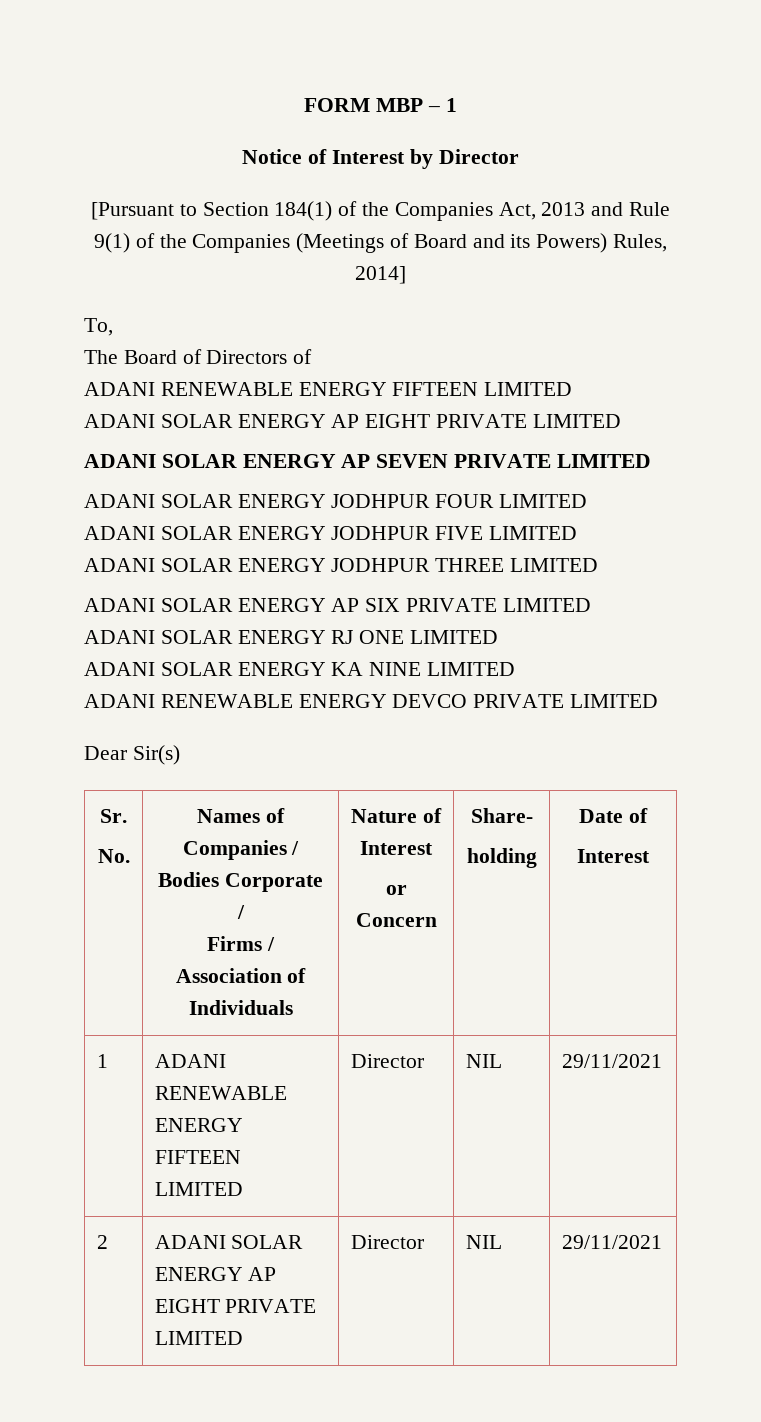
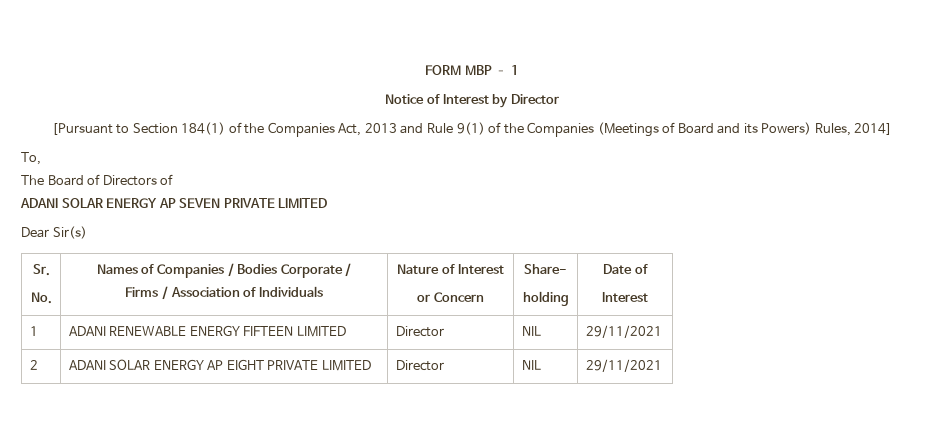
[84,382,573,396] [84,414,621,428] // ADANI RENEWABLE ENERGY FIFTEEN LIMITED // ADANI SOLAR ENERGY AP EIGHT PRIVATE LIMITED -> (174, 179) none
[84,494,588,508] [84,526,578,540] [84,558,599,572] [84,598,591,612] [84,630,499,644] [84,662,516,676] [84,694,659,708] // ADANI SOLAR ENERGY JODHPUR FOUR LIMITED // ADANI SOLAR ENERGY JODHPUR FIVE LIMITED // ADANI SOLAR ENERGY JODHPUR THREE LIMITED // ADANI SOLAR ENERGY AP SIX PRIVATE LIMITED // ADANI SOLAR ENERGY RJ ONE LIMITED // ADANI SOLAR ENERGY KA NINE LIMITED // ADANI RENEWABLE ENERGY DEVCO PRIVATE LIMITED -> (328, 203) none

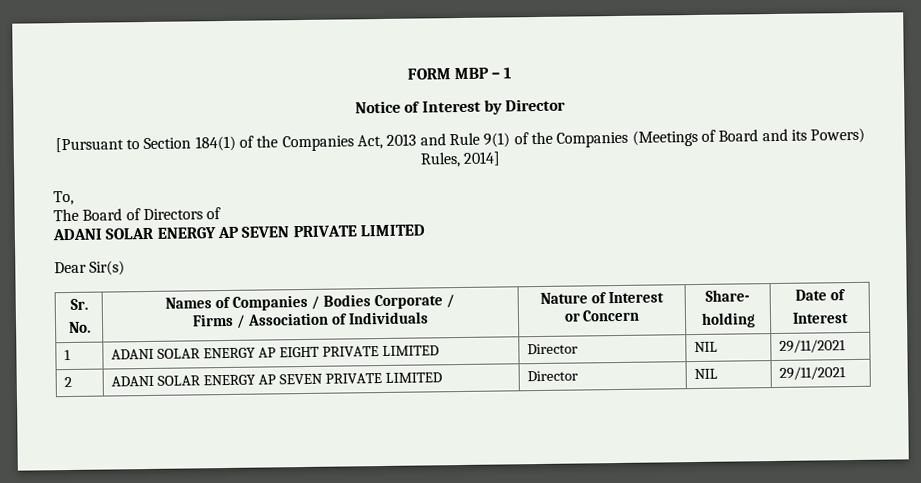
[109,325,294,336] RENEWABLE ENERGY FIFTEEN -> [157,346,379,359] SOLAR ENERGY AP EIGHT PRIVATE
[226,359,264,370] EIGHT -> [278,373,323,385] SEVEN

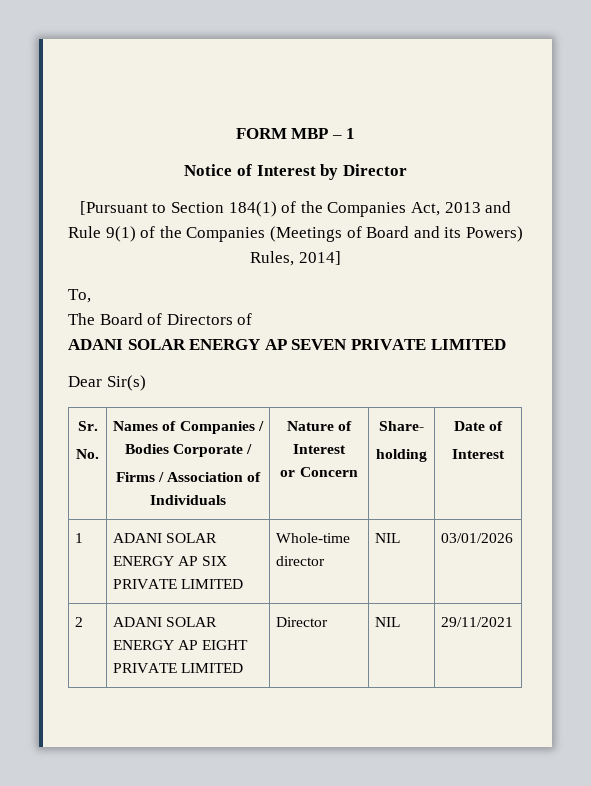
(72, 355) none -> [113,533,218,543] [113,556,228,566] [113,579,244,589] [276,533,351,543] [276,556,326,566] [375,533,401,543] [441,533,514,543] [75,617,84,627] | ADANI SOLAR ENERGY AP SIX PRIVATE LIMITED | Whole-time director | NIL | 03/01/2026 // 2
[64,376,73,388] [111,372,442,387] [527,370,579,382] [694,368,719,380] [779,366,847,380] // 2 | ADANI SOLAR ENERGY AP SEVEN PRIVATE LIMITED | Director | NIL | 29/11/2021 -> (514, 622) none

